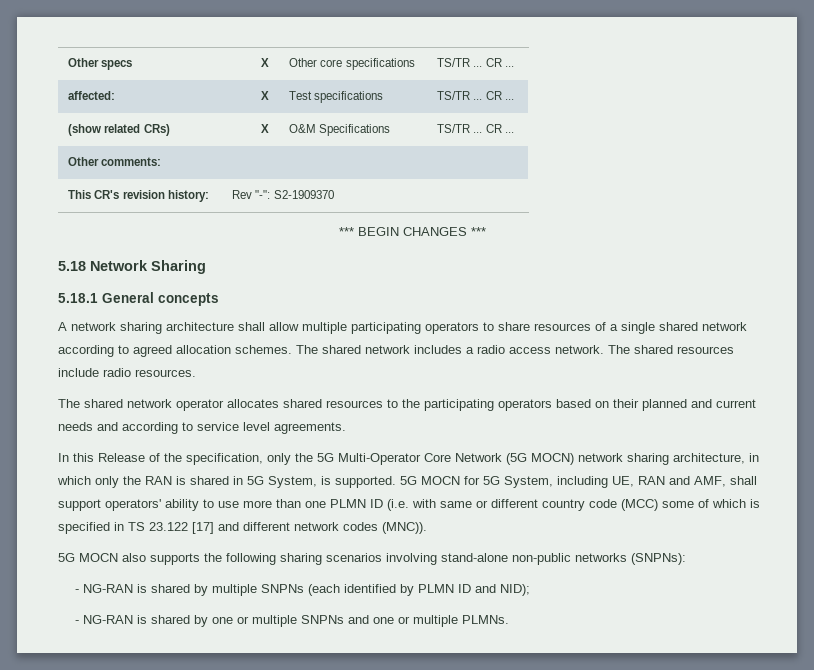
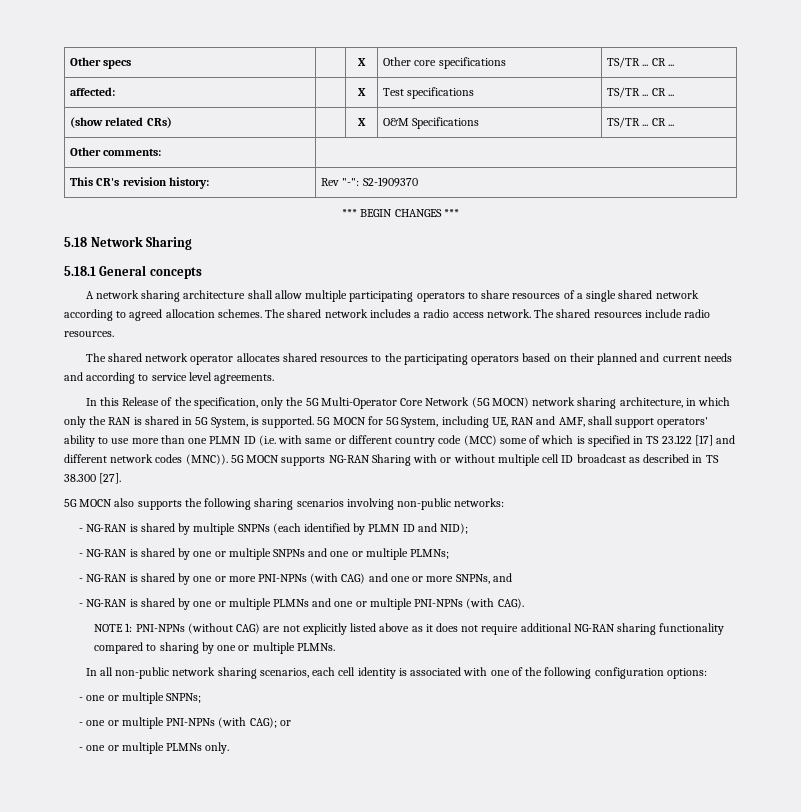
(427, 528) none -> [230,454,719,466] [64,473,122,484] 5G MOCN supports NG-RAN Sharing with or without multiple cell ID broadcast as described in TS 38.300 [27].
[441,553,686,565] stand-alone non-public networks (SNPNs): -> [397,498,505,510] non-public networks:
[462,615,510,624] PLMNs. -> [410,549,450,559] [79,573,512,585] [79,598,524,610] [94,623,725,635] [94,642,335,654] [85,667,707,679] [79,692,202,704] [79,717,291,729] [79,742,230,754] PLMNs; // - NG-RAN is shared by one or more PNI-NPNs (with CAG) and one or more SNPNs, and // - NG-RAN is shared by one or multiple PLMNs and one or multiple PNI-NPNs (with CAG). // NOTE 1: PNI-NPNs (without CAG) are not explicitly listed above as it does not require additional NG-RAN sharing functionality compared to sharing by one or multiple PLMNs. // In all non-public network sharing scenarios, each cell identity is associated with one of the following configuration options: // - one or multiple SNPNs; // - one or multiple PNI-NPNs (with CAG); or // - one or multiple PLMNs only.

